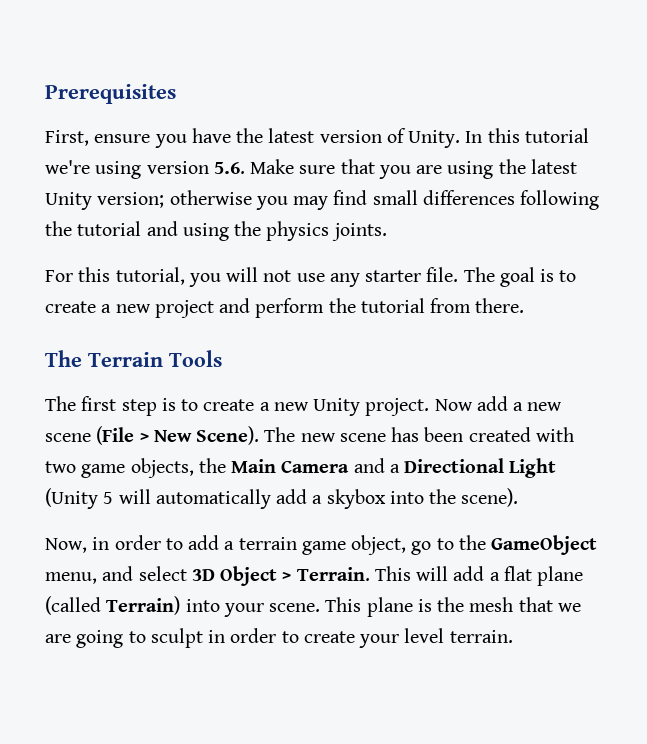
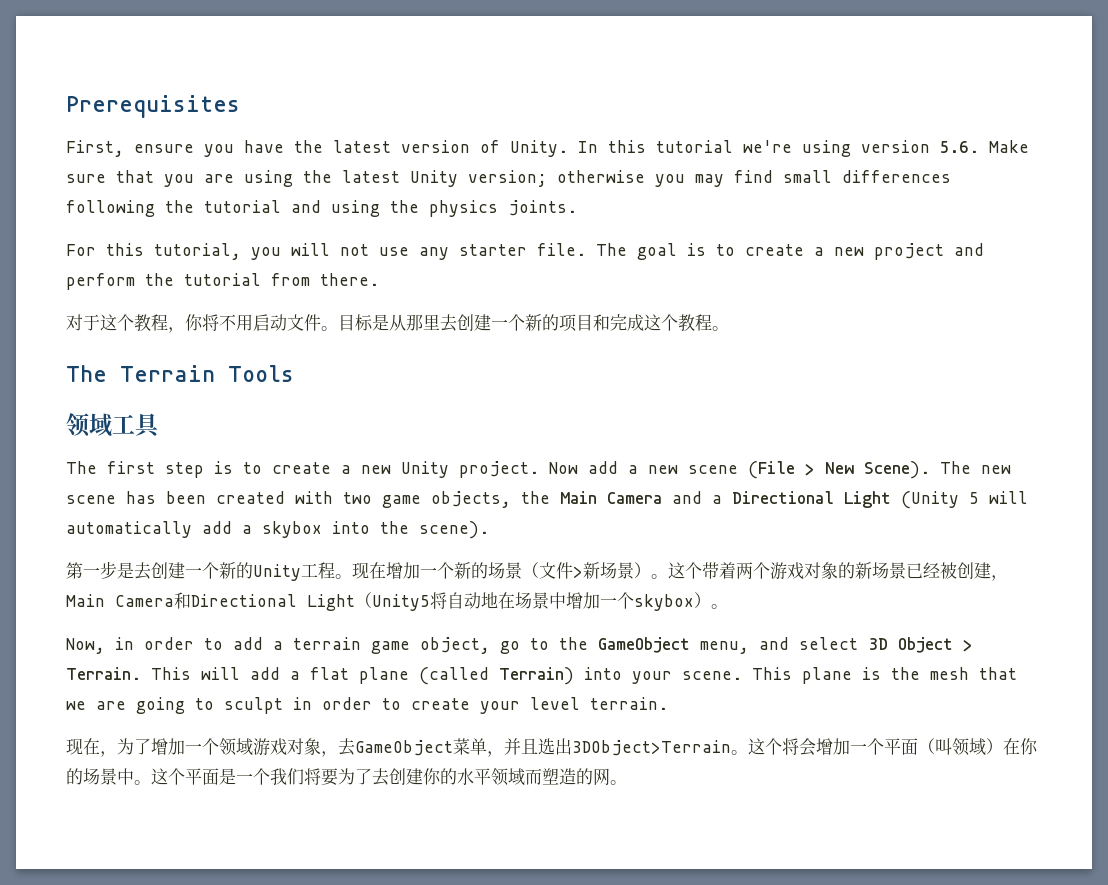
(525, 305) none -> [66,314,729,333] // 对于这个教程，你将不用启动文件。目标是从那里去创建一个新的项目和完成这个教程。
(222, 358) none -> [66,413,161,438] // 领域工具
(519, 497) none -> [66,561,1008,581] [66,592,728,611] // 第一步是去创建一个新的Unity工程。现在增加一个新的场景（文件>新场景）。这个带着两个游戏对象的新场景已经被创建，Main Camera和Directional Light（Unity5将自动地在场景中增加一个skybox）。
(513, 636) none -> [66,738,1038,757] [66,768,627,786] // 现在，为了增加一个领域游戏对象，去GameObject菜单，并且选出3DObject>Terrain。这个将会增加一个平面（叫领域）在你的场景中。这个平面是一个我们将要为了去创建你的水平领域而塑造的网。

